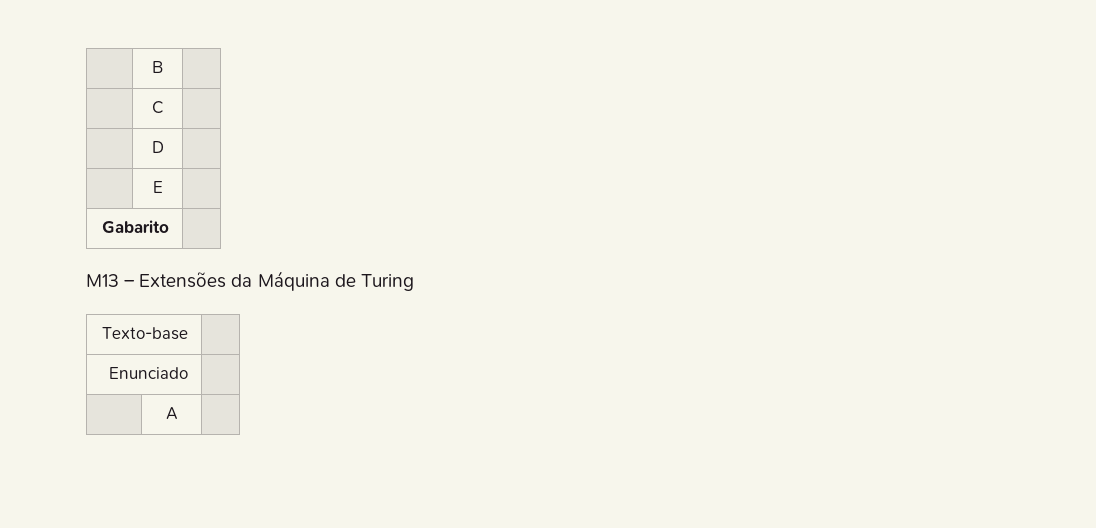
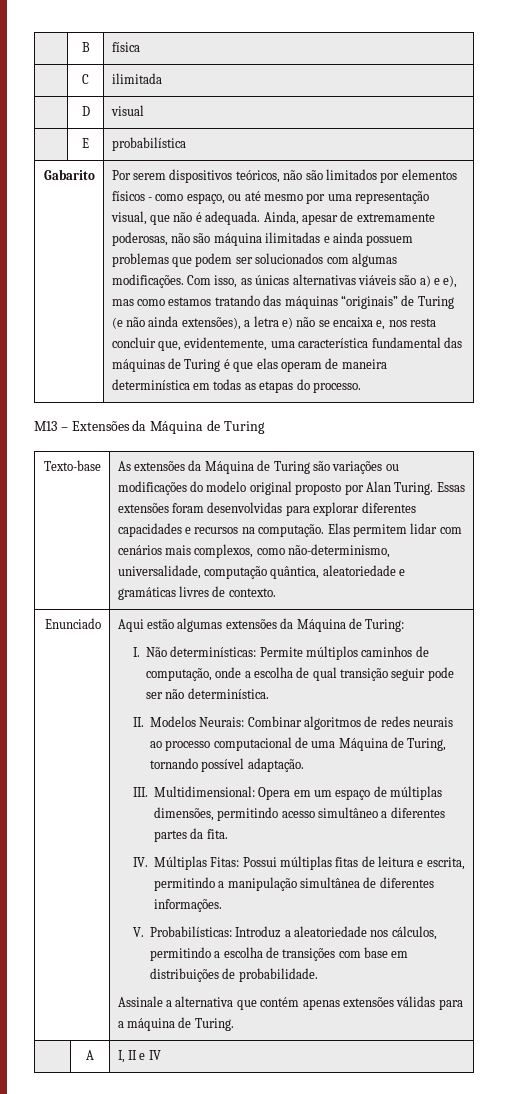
(163, 67) none -> [111,42,140,52] física
(164, 107) none -> [111,73,162,84] ilimitada
(164, 147) none -> [110,105,144,116] visual
(163, 187) none -> [111,137,186,151] probabilística
(169, 226) none -> [111,169,457,183] [111,191,430,204] [110,211,435,225] [111,232,414,246] [111,253,397,267] [111,274,458,288] [111,295,454,309] [111,316,437,330] [111,337,462,351] [111,358,387,372] [111,379,361,393] Por serem dispositivos teóricos, não são limitados por elementos físicos - como espaço, ou até mesmo por uma representação visual, que não é adequada. Ainda, apesar de extremamente poderosas, não são máquina ilimitadas e ainda possuem problemas que podem ser solucionados com algumas modificações. Com isso, as únicas alternativas viáveis são a) e e), mas como estamos tratando das máquinas “originais” de Turing (e não ainda extensões), a letra e) não se encaixa e, nos resta concluir que, evidentemente, uma característica fundamental das máquinas de Turing é que elas operam de maneira determinística em todas as etapas do processo.
[108,367,188,379] [165,407,178,420] // Enunciado | // | A | -> [117,460,399,474] [117,481,465,495] [117,502,416,516] [117,523,462,537] [117,544,391,558] [117,565,406,579] [117,586,276,600] [45,618,102,629] [117,618,405,632] [132,646,429,660] [145,667,454,681] [145,688,269,699] [132,716,454,730] [149,737,447,751] [149,758,304,772] [132,786,443,800] [153,807,445,821] [153,828,228,842] [132,856,465,870] [153,877,434,891] [153,899,222,912] [132,926,437,940] [149,947,409,961] [149,968,318,982] [117,996,463,1010] [117,1017,234,1031] [86,1050,94,1060] [117,1050,161,1063] As extensões da Máquina de Turing são variações ou modificações do modelo original proposto por Alan Turing. Essas extensões foram desenvolvidas para explorar diferentes capacidades e recursos na computação. Elas permitem lidar com cenários mais complexos, como não-determinismo, universalidade, computação quântica, aleatoriedade e gramáticas livres de contexto. // Enunciado | Aqui estão algumas extensões da Máquina de Turing: // I. Não determinísticas: Permite múltiplos caminhos de computação, onde a escolha de qual transição seguir pode ser não determinística. // II. Modelos Neurais: Combinar algoritmos de redes neurais ao processo computacional de uma Máquina de Turing, tornando possível adaptação. // III. Multidimensional: Opera em um espaço de múltiplas dimensões, permitindo acesso simultâneo a diferentes partes da fita. // IV. Múltiplas Fitas: Possui múltiplas fitas de leitura e escrita, permitindo a manipulação simultânea de diferentes informações. // V. Probabilísticas: Introduz a aleatoriedade nos cálculos, permitindo a escolha de transições com base em distribuições de probabilidade. // Assinale a alternativa que contém apenas extensões válidas para a máquina de Turing. // | A | I, II e IV

